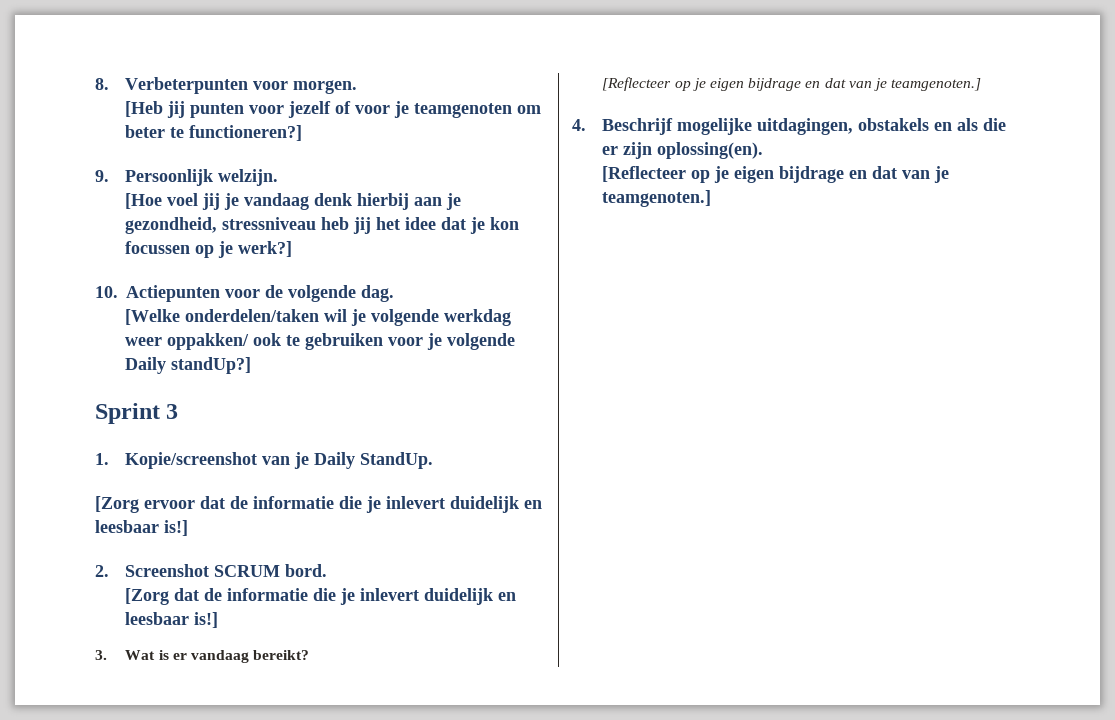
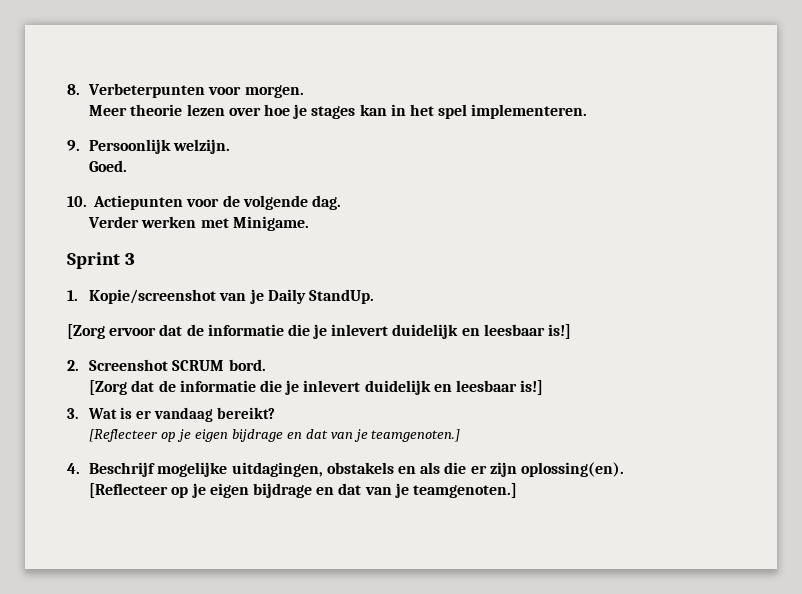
[125,101,542,118] [125,125,303,141] [95,169,279,186] [125,193,462,210] [125,217,520,234] [125,241,293,258] [Heb jij punten voor jezelf of voor je teamgenoten om beter te functioneren?] // 9. Persoonlijk welzijn. // [Hoe voel jij je vandaag denk hierbij aan je gezondheid, stressniveau heb jij het idee dat je kon focussen op je werk?] -> [89,104,588,119] [67,139,231,154] [89,160,128,172] Meer theorie lezen over hoe je stages kan in het spel implementeren. // 9. Persoonlijk welzijn. // Goed.
[125,309,512,326] [125,333,516,350] [125,357,252,374] [Welke onderdelen/taken wil je volgende werkdag weer oppakken/ ook te gebruiken voor je volgende Daily standUp?] -> [88,216,309,231] Verder werken met Minigame.

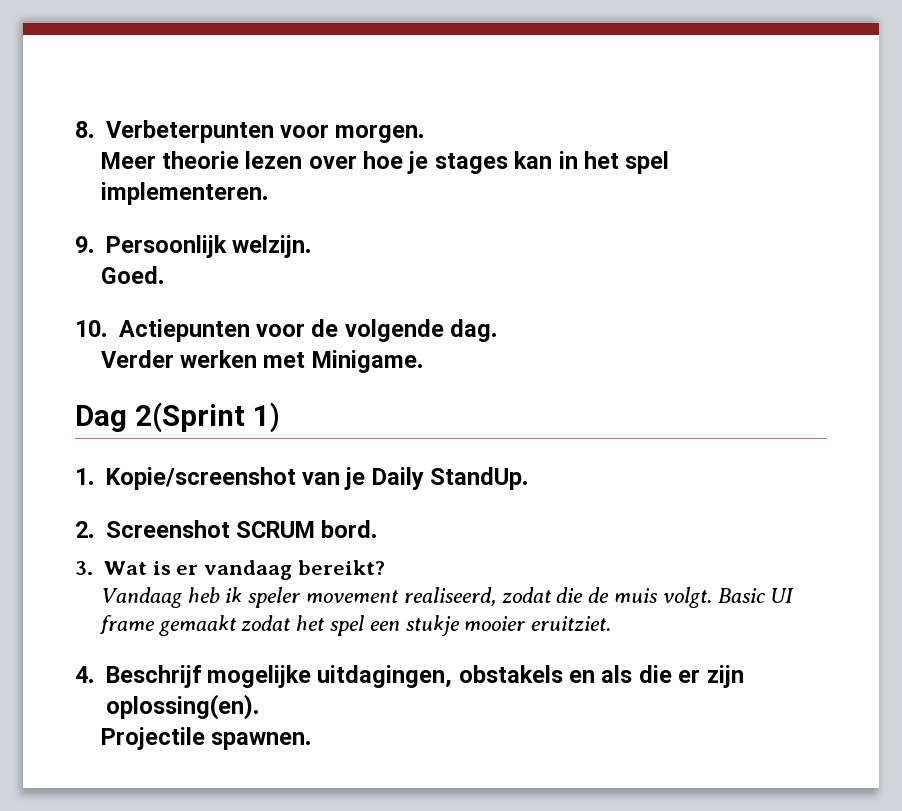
[67,252,135,269] Sprint 3 -> [75,402,280,433] Dag 2(Sprint 1)
[67,324,572,339] [67,359,266,371] [89,380,544,395] [Zorg ervoor dat de informatie die je inlevert duidelijk en leesbaar is!] // 2. Screenshot SCRUM bord. // [Zorg dat de informatie die je inlevert duidelijk en leesbaar is!] -> [75,520,379,538] 2. Screenshot SCRUM bord.
[89,429,461,442] [Reflecteer op je eigen bijdrage en dat van je teamgenoten.] -> [100,587,795,608] [99,615,612,636] Vandaag heb ik speler movement realiseerd, zodat die de muis volgt. Basic UI frame gemaakt zodat het spel een stukje mooier eruitziet.
[89,483,517,498] [Reflecteer op je eigen bijdrage en dat van je teamgenoten.] -> [100,727,313,750] Projectile spawnen.

